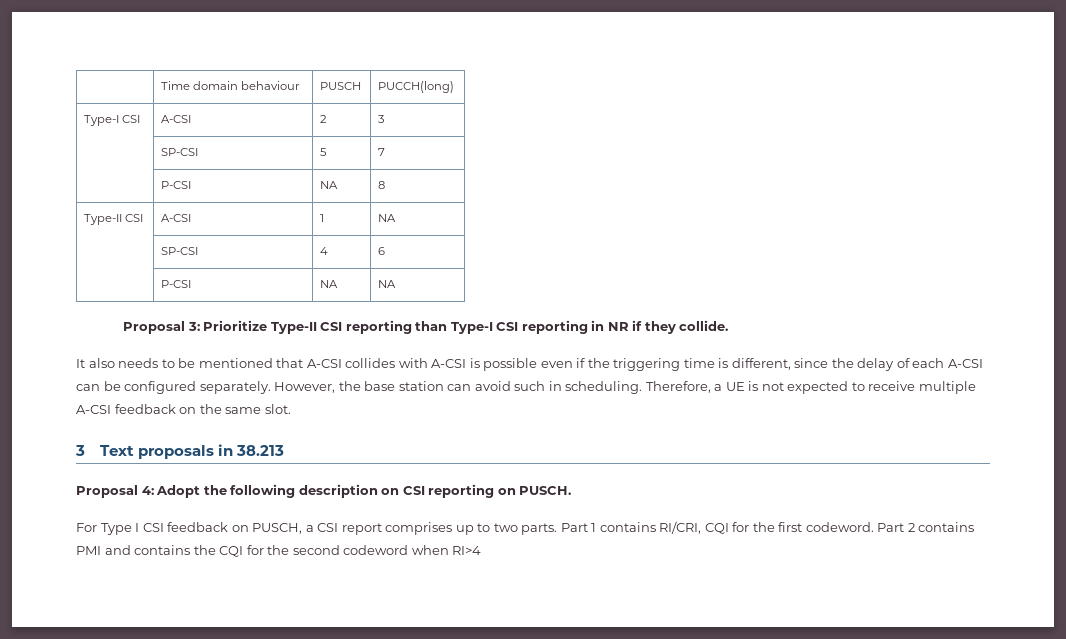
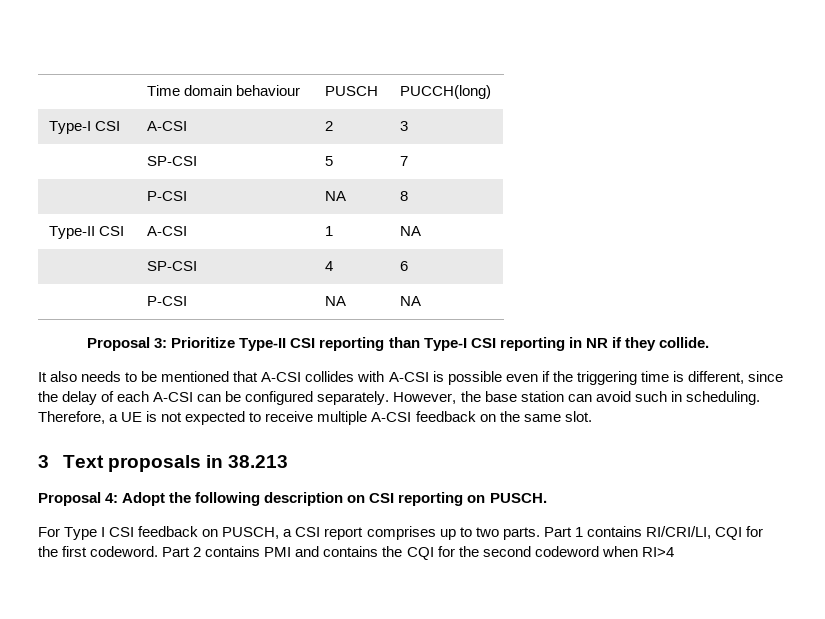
[659,521,702,534] RI/CRI, -> [645,526,711,539] RI/CRI/LI,

